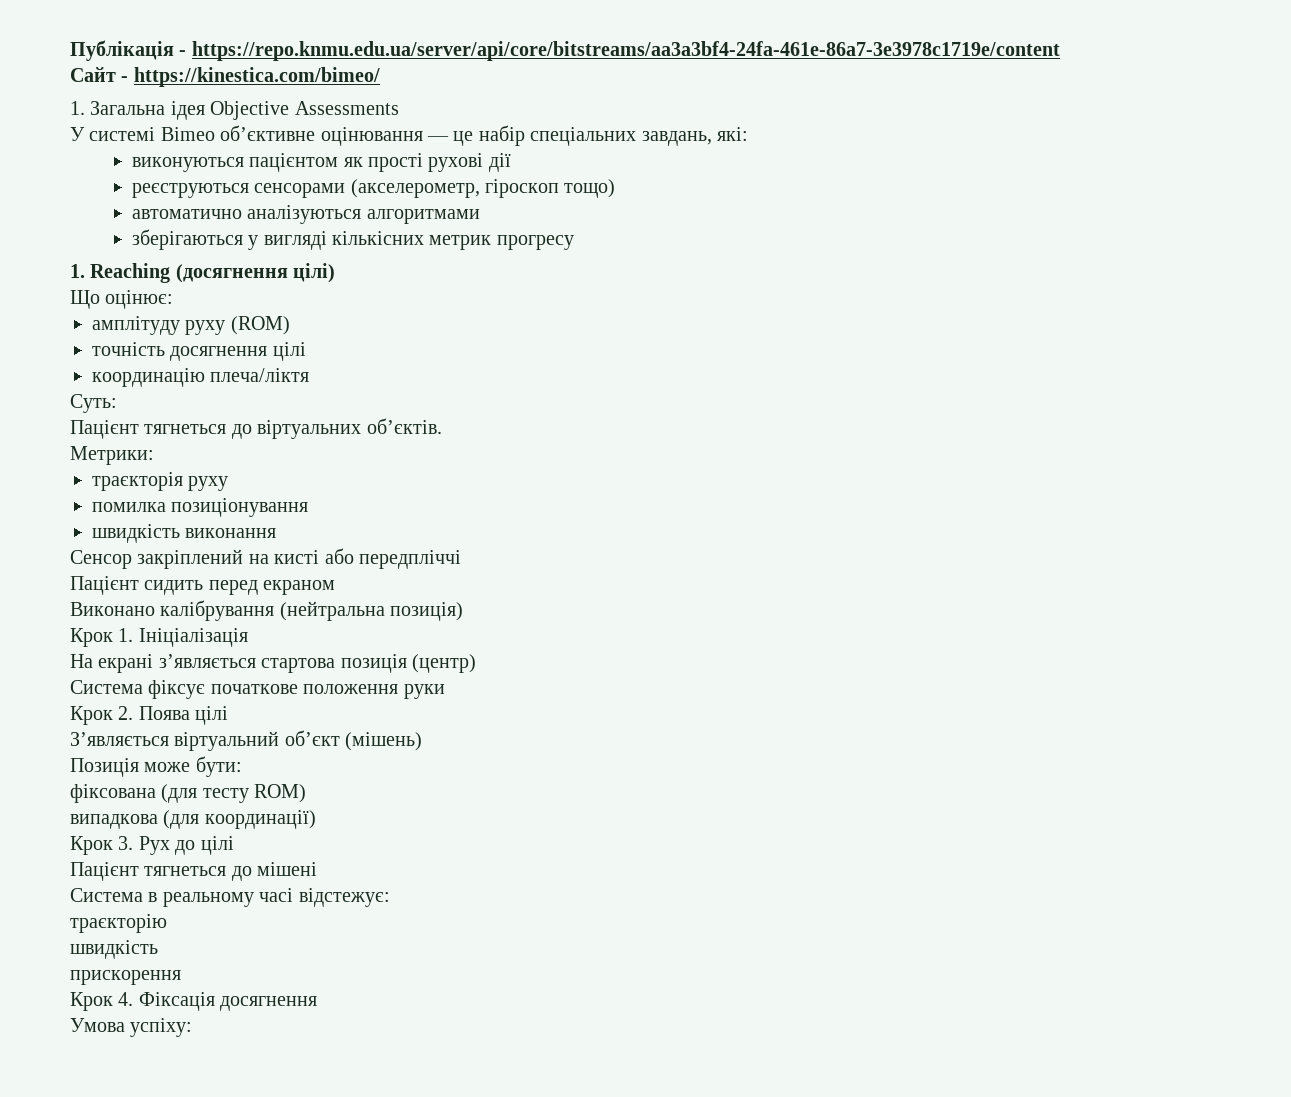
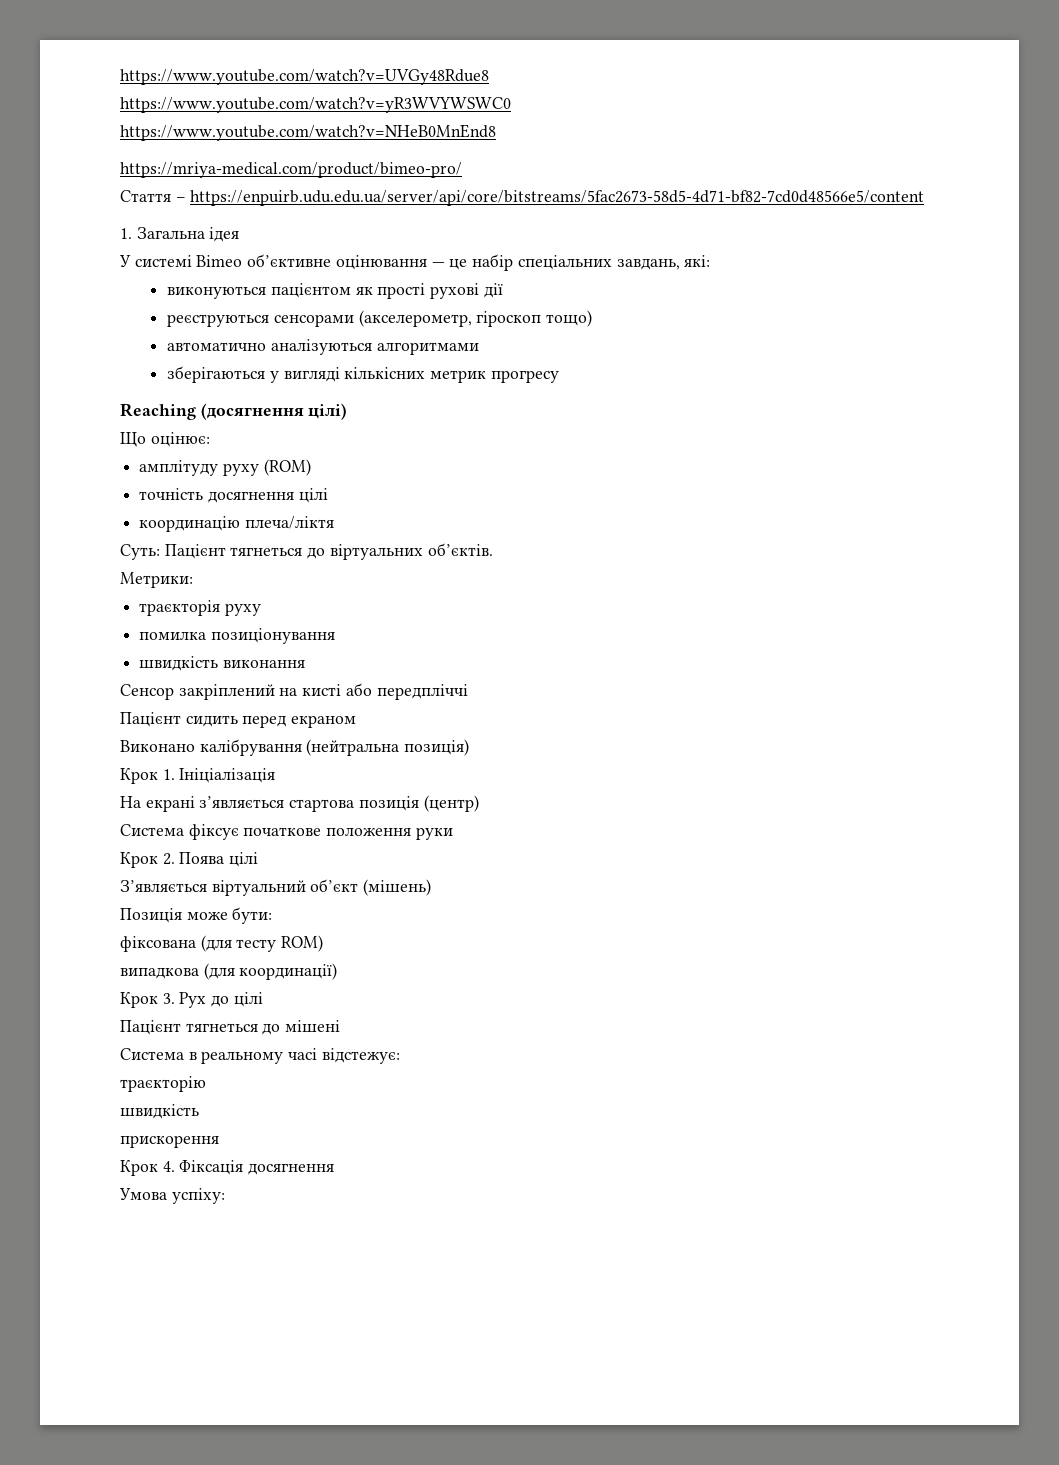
[70,40,1060,61] [70,67,380,87] Публікація - https://repo.knmu.edu.ua/server/api/core/bitstreams/aa3a3bf4-24fa-461e-86a7-3e3978c1719e/content // Сайт - https://kinestica.com/bimeo/ -> [120,69,489,85] [120,97,511,113] [120,124,496,141] [120,162,462,178] [120,190,925,206] https://www.youtube.com/watch?v=UVGy48Rdue8 // https://www.youtube.com/watch?v=yR3WVYWSWC0 // https://www.youtube.com/watch?v=NHeB0MnEnd8 // https://mriya-medical.com/product/bimeo-pro/ // Стаття – https://enpuirb.udu.edu.ua/server/api/core/bitstreams/5fac2673-58d5-4d71-bf82-7cd0d48566e5/content
[210,101,399,120] Objective Assessments -> (240, 234) none
[70,264,85,278] 1. -> (559, 376) none
(117, 403) // -> (160, 552) none

